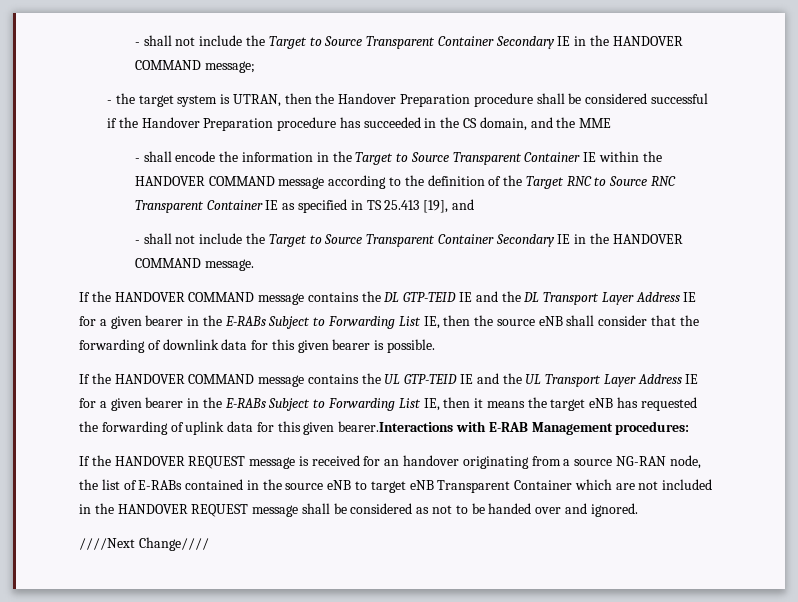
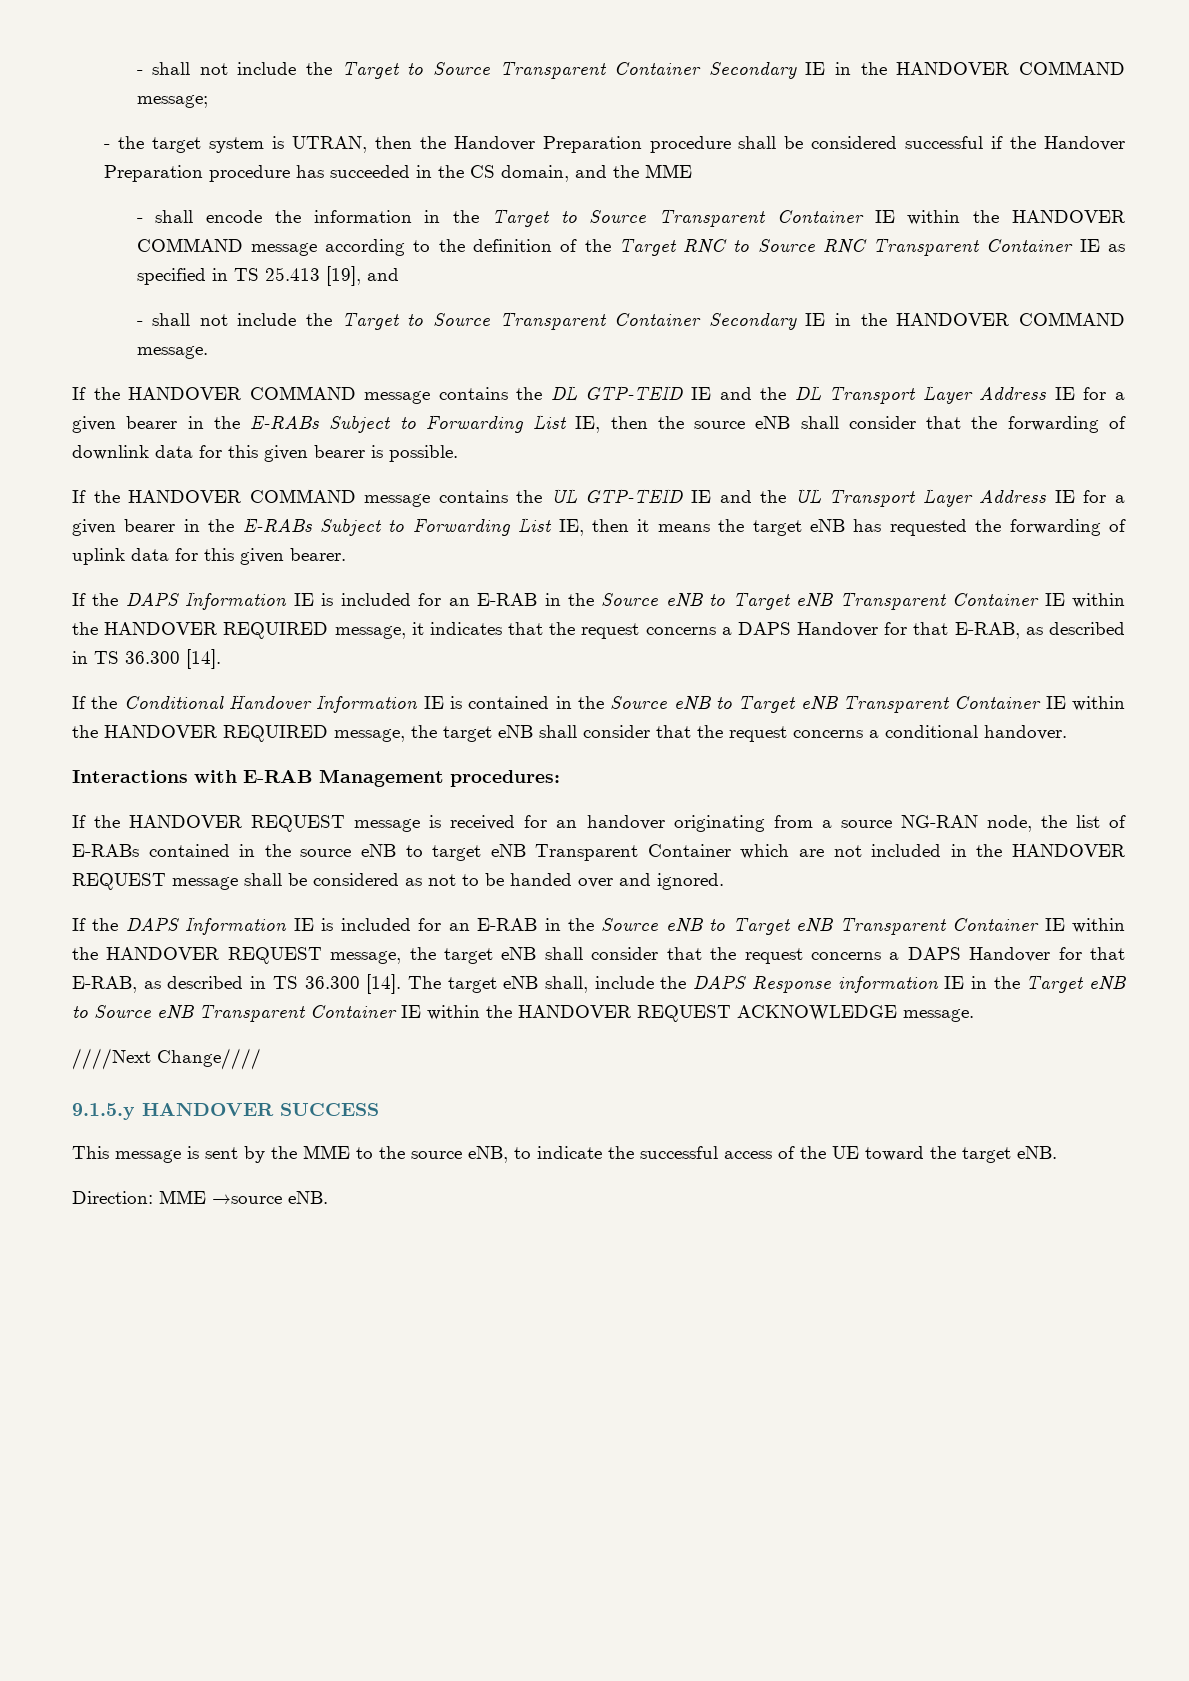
[338,421,454,432] bearer.Interactions -> [290,548,346,561] [72,592,1126,610] [72,622,1125,639] [72,649,221,669] [72,695,1126,713] [72,725,1067,742] [72,770,188,783] bearer. // If the DAPS Information IE is included for an E-RAB in the Source eNB to Target eNB Transparent Container IE within the HANDOVER REQUIRED message, it indicates that the request concerns a DAPS Handover for that E-RAB, as described in TS 36.300 [14]. // If the Conditional Handover Information IE is contained in the Source eNB to Target eNB Transparent Container IE within the HANDOVER REQUIRED message, the target eNB shall consider that the request concerns a conditional handover. // Interactions
[79,537,209,551] ////Next Change//// -> [72,917,1126,935] [72,947,1125,964] [72,974,1127,994] [72,1004,974,1022] [72,1048,261,1070] [72,1103,379,1120] [72,1145,1057,1163] [72,1190,328,1204] If the DAPS Information IE is included for an E-RAB in the Source eNB to Target eNB Transparent Container IE within the HANDOVER REQUEST message, the target eNB shall consider that the request concerns a DAPS Handover for that E-RAB, as described in TS 36.300 [14]. The target eNB shall, include the DAPS Response information IE in the Target eNB to Source eNB Transparent Container IE within the HANDOVER REQUEST ACKNOWLEDGE message. // ////Next Change//// // 9.1.5.y HANDOVER SUCCESS // This message is sent by the MME to the source eNB, to indicate the successful access of the UE toward the target eNB. // Direction: MME →source eNB.

